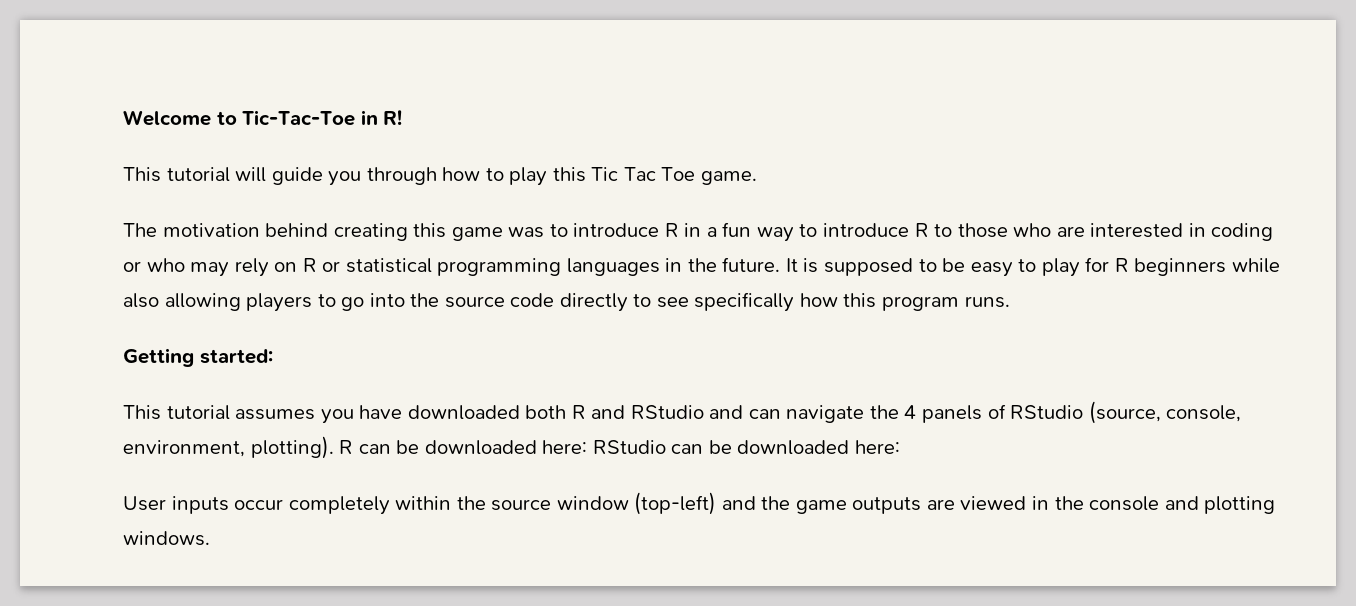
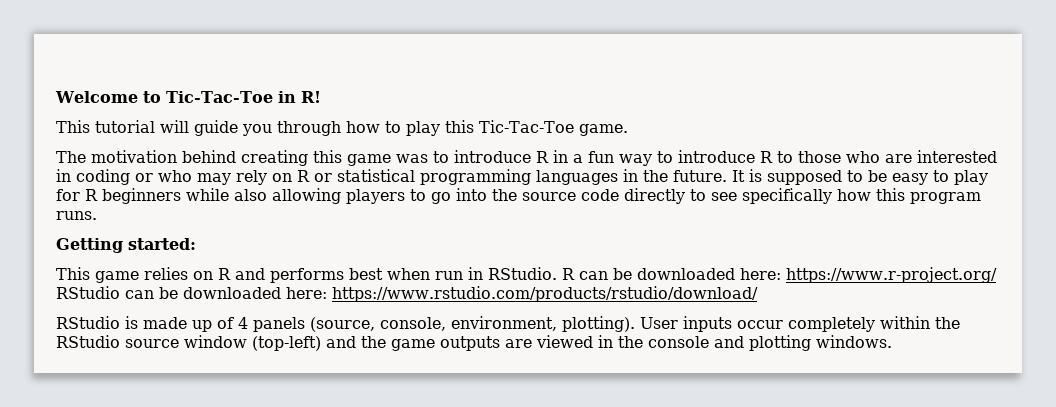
[591,167,696,181] Tic Tac Toe -> [479,120,574,133] Tic-Tac-Toe
[166,401,1242,424] [123,436,334,459] tutorial assumes you have downloaded both R and RStudio and can navigate the 4 panels of RStudio (source, console, environment, plotting). -> [95,267,557,283] game relies on R and performs best when run in RStudio.
(588, 447) none -> [786,267,997,283] https://www.r-project.org/
(900, 447) // -> [332,286,758,302] [56,316,635,332] https://www.rstudio.com/products/rstudio/download/ // RStudio is made up of 4 panels (source, console, environment, plotting).
(486, 503) none -> [56,335,120,348] RStudio

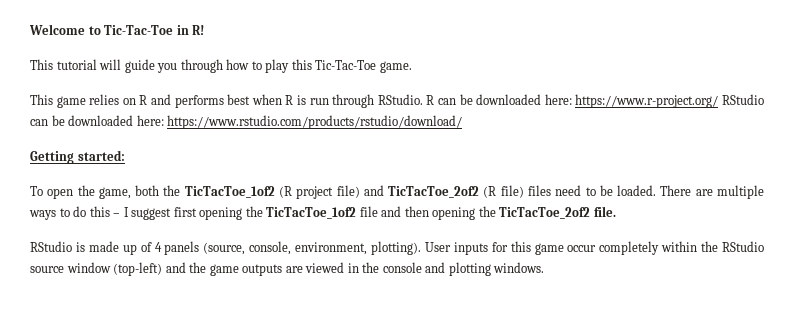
[56,150,997,166] [56,169,988,185] [56,188,981,204] [56,211,97,220] [56,238,196,253] // The motivation behind creating this game was to introduce R in a fun way to introduce R to those who are interested in coding or who may rely on R or statistical programming languages in the future. It is supposed to be easy to play for R beginners while also allowing players to go into the source code directly to see specifically how this program runs. // Getting started: -> (412, 67) none
[435,267,483,280] run in -> [285,94,375,108] R is run through
(758, 294) none -> [30,150,125,164] [30,185,765,199] [29,206,616,220] // Getting started: // To open the game, both the TicTacToe_1of2 (R project file) and TicTacToe_2of2 (R file) files need to be loaded. There are multiple ways to do this – I suggest first opening the TicTacToe_1of2 file and then opening the TicTacToe_2of2 file.
(732, 324) none -> [491,241,564,255] for this game

